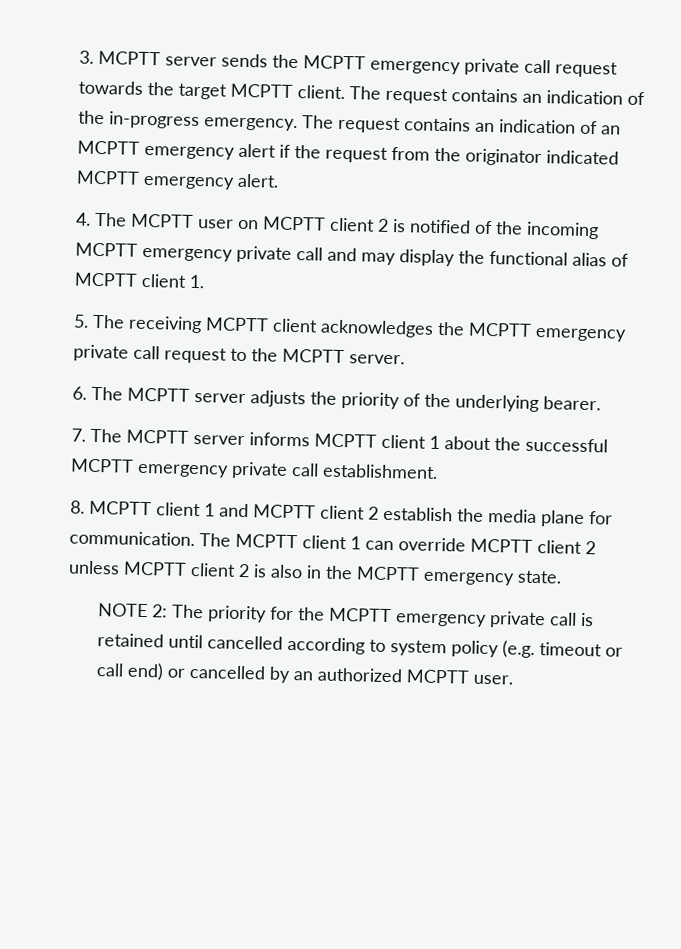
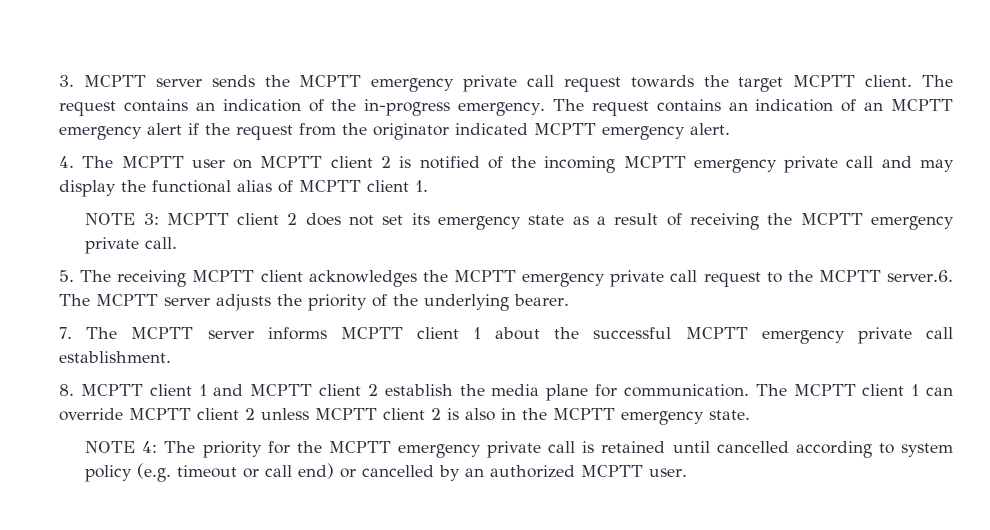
(205, 281) none -> [85,213,955,230] [85,237,178,254] // NOTE 3: MCPTT client 2 does not set its emergency state as a result of receiving the MCPTT emergency private call.
[348,354,405,365] [71,386,87,400] server. // 6. -> [887,270,954,282] server.6.
[152,604,169,618] 2: -> [142,441,158,453] 4:

